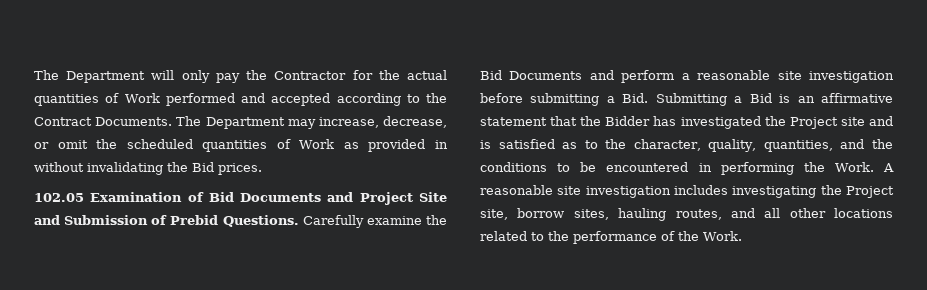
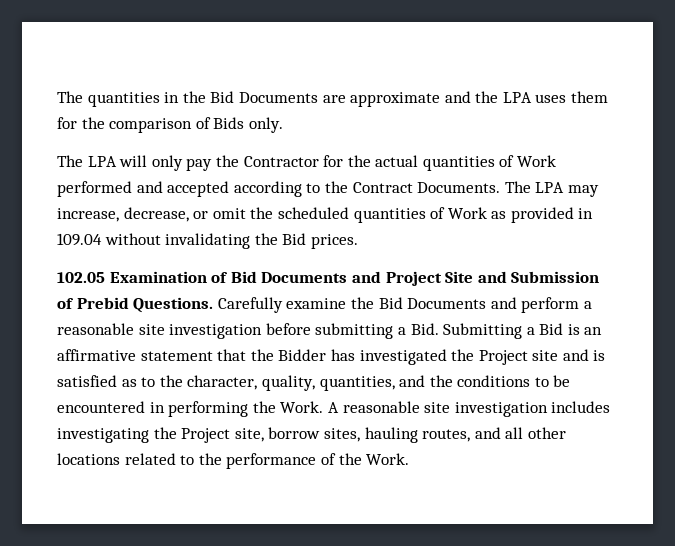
[34,70,146,83] The Department -> [57,91,609,107] [57,117,283,133] [57,155,117,167] The quantities in the Bid Documents are approximate and the LPA uses them for the comparison of Bids only. // The LPA
[205,117,285,129] Department -> [535,182,565,193] LPA
(448, 144) none -> [57,233,102,246] 109.04

